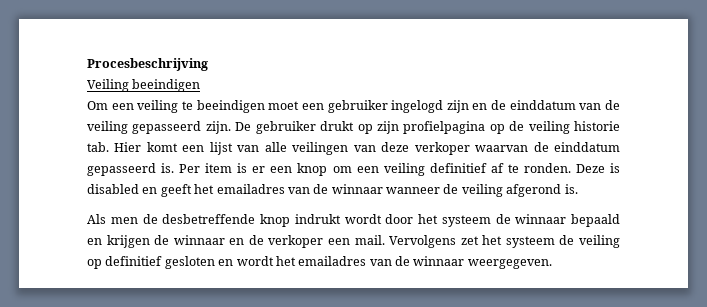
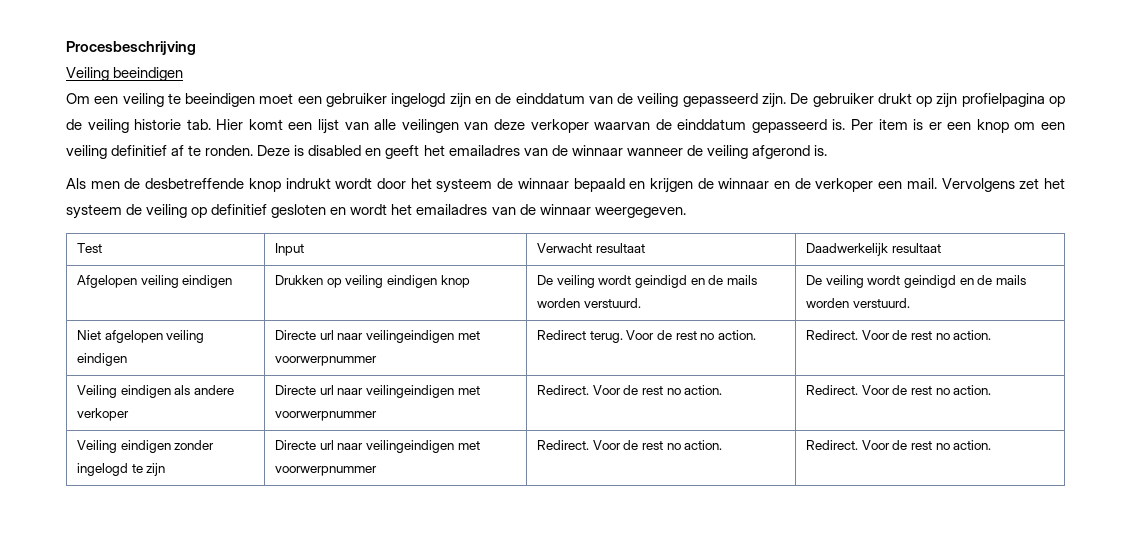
(552, 264) none -> [77,243,103,253] [275,243,305,256] [537,243,645,253] [806,243,941,256] [77,275,233,288] [275,275,470,288] [537,275,758,288] [537,298,641,308] [806,275,1027,288] [806,298,910,308] [77,330,205,343] [77,353,128,366] [275,330,480,343] [275,356,378,366] [537,330,757,343] [806,330,992,340] [77,385,235,398] [77,408,130,421] [275,385,480,398] [275,411,378,421] [537,385,723,395] [806,385,992,395] [77,440,215,453] [77,463,166,476] [275,440,480,453] [275,466,378,476] [537,440,723,450] [806,440,992,450] // Test | Input | Verwacht resultaat | Daadwerkelijk resultaat // Afgelopen veiling eindigen | Drukken op veiling eindigen knop | De veiling wordt geindigd en de mails worden verstuurd. | De veiling wordt geindigd en de mails worden verstuurd. // Niet afgelopen veiling eindigen | Directe url naar veilingeindigen met voorwerpnummer | Redirect terug. Voor de rest no action. | Redirect. Voor de rest no action. // Veiling eindigen als andere verkoper | Directe url naar veilingeindigen met voorwerpnummer | Redirect. Voor de rest no action. | Redirect. Voor de rest no action. // Veiling eindigen zonder ingelogd te zijn | Directe url naar veilingeindigen met voorwerpnummer | Redirect. Voor de rest no action. | Redirect. Voor de rest no action.

